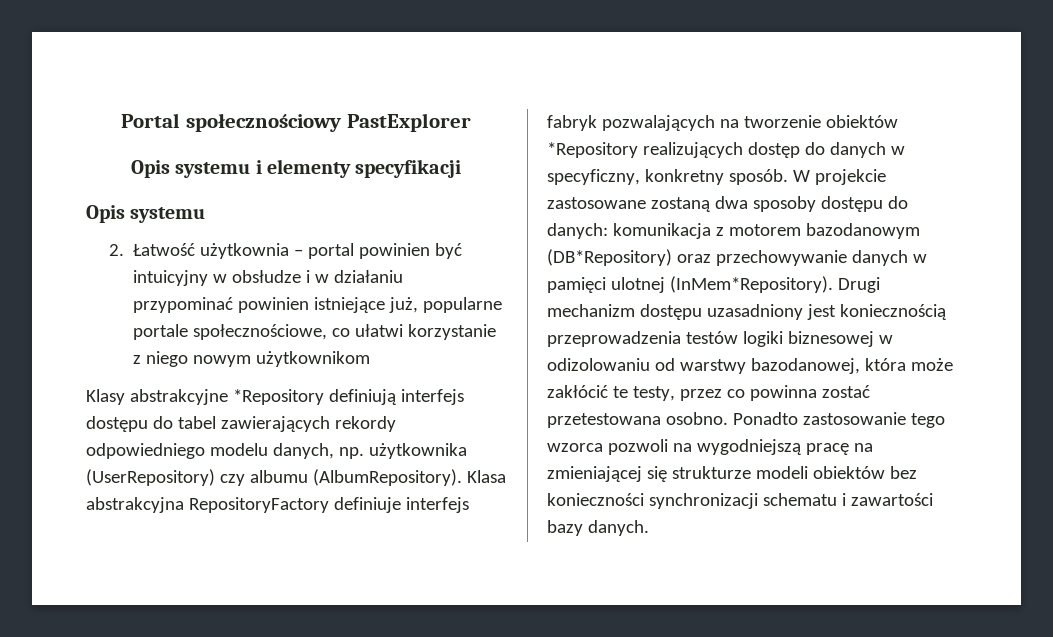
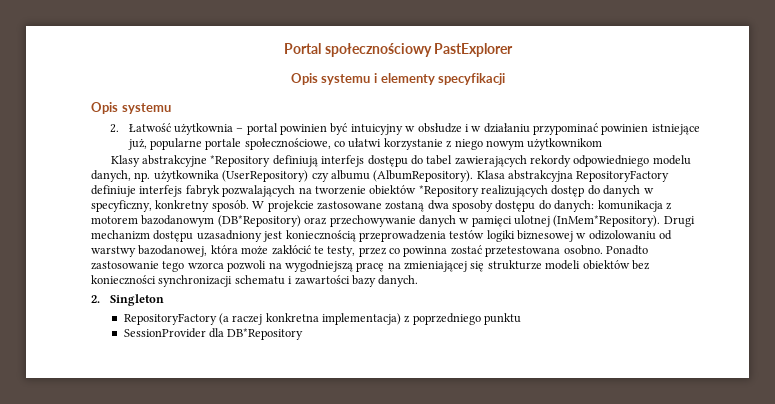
(649, 528) none -> [91,294,164,306] [123,313,522,325] [123,328,304,340] // 2. Singleton // RepositoryFactory (a raczej konkretna implementacja) z poprzedniego punktu // SessionProvider dla DB*Repository

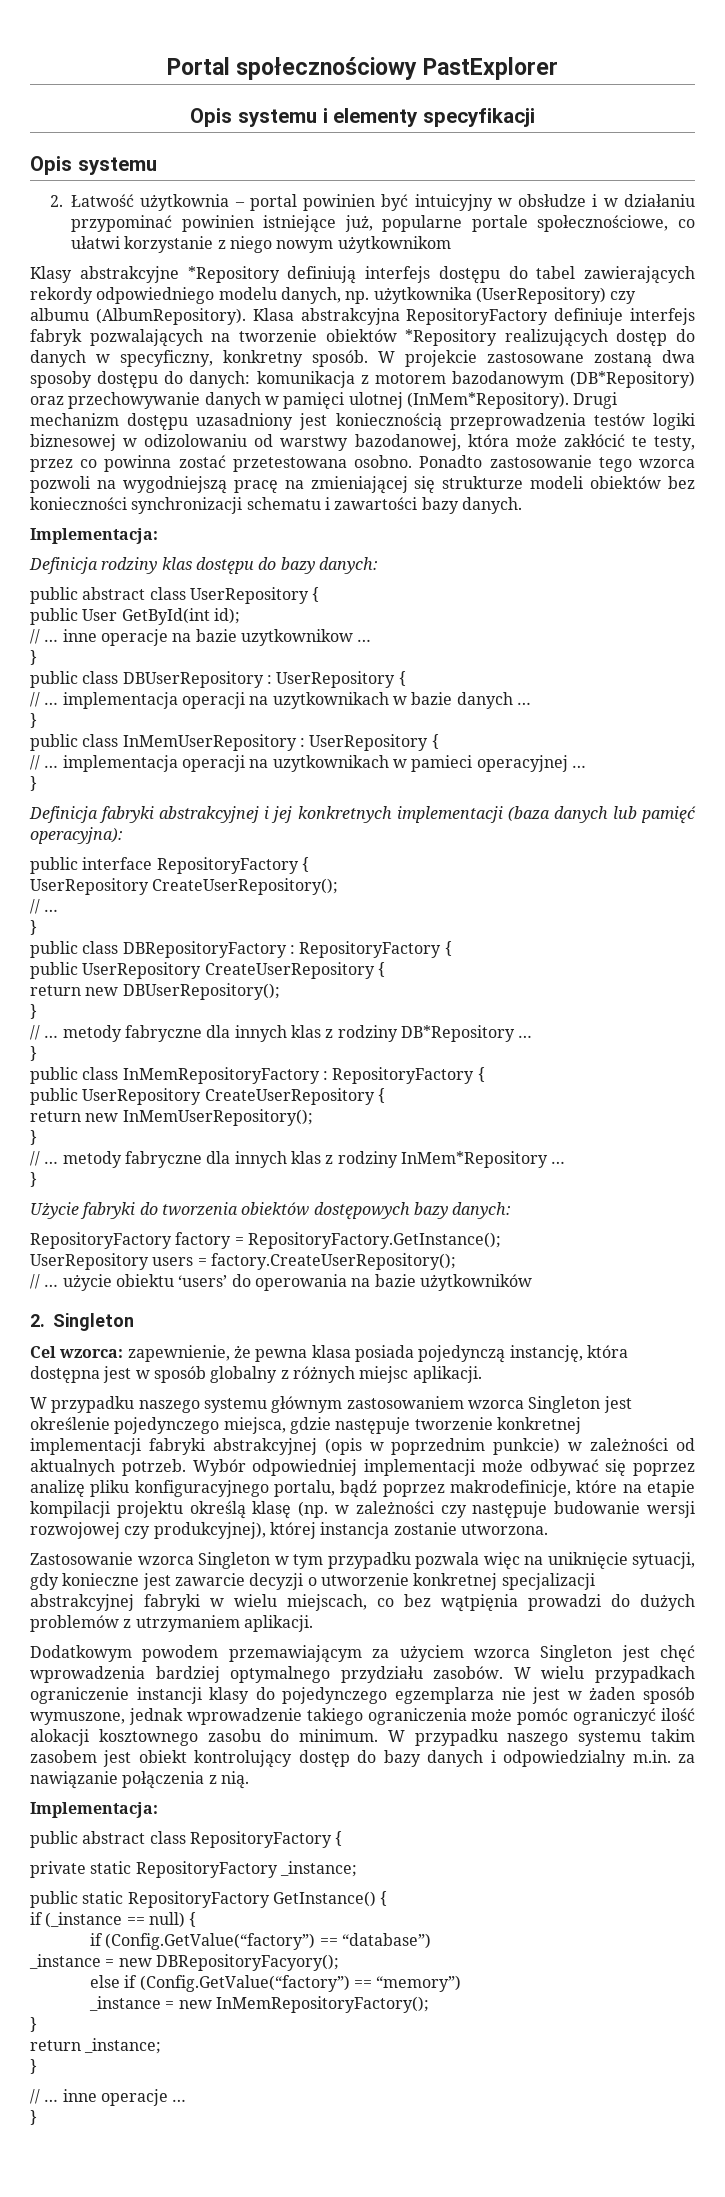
[91,294,164,306] [123,313,522,325] [123,328,304,340] 2. Singleton // RepositoryFactory (a raczej konkretna implementacja) z poprzedniego punktu // SessionProvider dla DB*Repository -> [30,528,158,544] [29,557,378,575] [30,587,320,604] [30,608,240,625] [30,629,372,646] [30,650,37,665] [30,671,406,688] [30,692,531,709] [30,713,37,728] [30,734,439,751] [30,755,586,772] [30,776,37,791] [29,806,697,824] [30,827,123,844] [30,857,309,874] [30,878,339,895] [30,899,59,914] [30,920,37,935] [30,941,452,958] [30,962,385,979] [30,983,280,1000] [30,1004,37,1019] [30,1025,533,1042] [30,1046,37,1061] [30,1067,485,1084] [30,1088,385,1105] [30,1109,313,1126] [30,1130,37,1145] [30,1151,566,1168] [30,1172,37,1187] [30,1202,512,1220] [30,1232,501,1249] [30,1253,456,1270] [30,1274,532,1291] [30,1313,134,1331] [30,1345,628,1363] [30,1366,482,1383] [30,1396,632,1413] [30,1417,581,1434] [30,1438,696,1455] [30,1459,695,1476] [30,1480,696,1498] [30,1501,695,1519] [30,1522,548,1539] [30,1552,695,1569] [30,1573,595,1590] [30,1594,695,1612] [30,1615,313,1632] [30,1645,695,1663] [30,1666,695,1683] [30,1687,696,1704] [30,1708,695,1725] [30,1729,695,1746] [30,1750,695,1768] [30,1771,249,1789] [30,1802,158,1818] [30,1831,343,1848] [30,1861,357,1878] [30,1891,388,1908] [30,1912,197,1928] [90,1933,432,1950] [29,1954,339,1971] [90,1975,462,1992] [89,1996,430,2013] [30,2017,37,2032] [30,2038,162,2054] [30,2059,37,2074] [30,2089,187,2106] [30,2110,37,2125] Implementacja: // Definicja rodziny klas dostępu do bazy danych: // public abstract class UserRepository { // public User GetById(int id); // // … inne operacje na bazie uzytkownikow … // } // public class DBUserRepository : UserRepository { // // … implementacja operacji na uzytkownikach w bazie danych … // } // public class InMemUserRepository : UserRepository { // // … implementacja operacji na uzytkownikach w pamieci operacyjnej … // } // Definicja fabryki abstrakcyjnej i jej konkretnych implementacji (baza danych lub pamięć operacyjna): // public interface RepositoryFactory { // UserRepository CreateUserRepository(); // // … // } // public class DBRepositoryFactory : RepositoryFactory { // public UserRepository CreateUserRepository { // return new DBUserRepository(); // } // // … metody fabryczne dla innych klas z rodziny DB*Repository … // } // public class InMemRepositoryFactory : RepositoryFactory { // public UserRepository CreateUserRepository { // return new InMemUserRepository(); // } // // … metody fabryczne dla innych klas z rodziny InMem*Repository … // } // Użycie fabryki do tworzenia obiektów dostępowych bazy danych: // RepositoryFactory factory = RepositoryFactory.GetInstance(); // UserRepository users = factory.CreateUserRepository(); // // … użycie obiektu ‘users’ do operowania na bazie użytkowników // 2. Singleton // Cel wzorca: zapewnienie, że pewna klasa posiada pojedynczą instancję, która dostępna jest w sposób globalny z różnych miejsc aplikacji. // W przypadku naszego systemu głównym zastosowaniem wzorca Singleton jest określenie pojedynczego miejsca, gdzie następuje tworzenie konkretnej implementacji fabryki abstrakcyjnej (opis w poprzednim punkcie) w zależności od aktualnych potrzeb. Wybór odpowiedniej implementacji może odbywać się poprzez analizę pliku konfiguracyjnego portalu, bądź poprzez makrodefinicje, które na etapie kompilacji projektu określą klasę (np. w zależności czy następuje budowanie wersji rozwojowej czy produkcyjnej), której instancja zostanie utworzona. // Zastosowanie wzorca Singleton w tym przypadku pozwala więc na uniknięcie sytuacji, gdy konieczne jest zawarcie decyzji o utworzenie konkretnej specjalizacji abstrakcyjnej fabryki w wielu miejscach, co bez wątpięnia prowadzi do dużych problemów z utrzymaniem aplikacji. // Dodatkowym powodem przemawiającym za użyciem wzorca Singleton jest chęć wprowadzenia bardziej optymalnego przydziału zasobów. W wielu przypadkach ograniczenie instancji klasy do pojedynczego egzemplarza nie jest w żaden sposób wymuszone, jednak wprowadzenie takiego ograniczenia może pomóc ograniczyć ilość alokacji kosztownego zasobu do minimum. W przypadku naszego systemu takim zasobem jest obiekt kontrolujący dostęp do bazy danych i odpowiedzialny m.in. za nawiązanie połączenia z nią. // Implementacja: // public abstract class RepositoryFactory { // private static RepositoryFactory _instance; // public static RepositoryFactory GetInstance() { // if (_instance == null) { // if (Config.GetValue(“factory”) == “database”) // _instance = new DBRepositoryFacyory(); // else if (Config.GetValue(“factory”) == “memory”) // _instance = new InMemRepositoryFactory(); // } // return _instance; // } // // … inne operacje … // }

